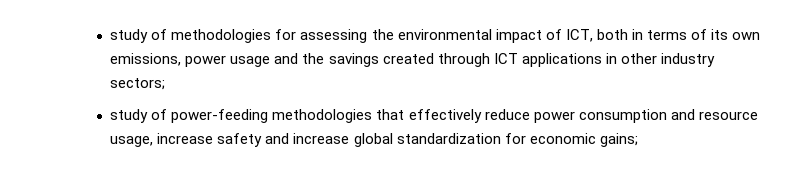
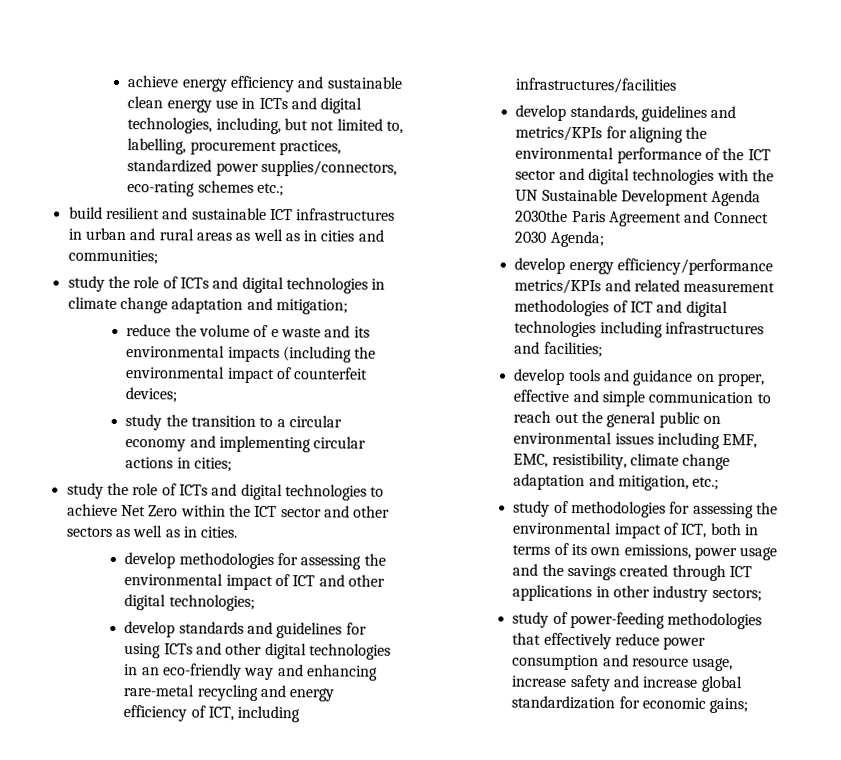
(110, 36) none -> [127,75,403,93] [127,96,363,114] [127,117,404,135] [127,138,342,156] [127,159,398,177] [127,180,285,197] [68,206,396,221] [67,227,384,242] [67,249,158,265] [67,275,386,294] [67,296,348,315] [126,324,370,338] [126,345,377,363] [126,366,369,384] [125,387,178,403] [125,414,343,431] [125,435,367,453] [125,457,233,472] [66,482,385,501] [66,503,391,518] [65,525,239,538] [124,552,386,570] [124,573,386,591] [124,594,255,611] [124,621,367,639] [124,642,392,660] [124,663,379,681] [123,684,335,702] [123,705,301,723] [515,77,678,94] [515,104,737,122] [515,125,708,143] [515,146,771,164] [515,167,775,185] [515,188,762,207] [515,209,769,227] [514,230,604,248] [514,257,774,276] [514,278,776,295] [514,299,728,318] [514,320,765,338] [514,341,603,358] [513,368,766,387] [513,389,771,407] [513,410,722,428] [513,431,758,449] [513,452,731,471] [513,473,720,491] achieve energy efficiency and sustainable clean energy use in ICTs and digital technologies, including, but not limited to, labelling, procurement practices, standardized power supplies/connectors, eco-rating schemes etc.; // build resilient and sustainable ICT infrastructures in urban and rural areas as well as in cities and communities; // study the role of ICTs and digital technologies in climate change adaptation and mitigation; // reduce the volume of e waste and its environmental impacts (including the environmental impact of counterfeit devices; // study the transition to a circular economy and implementing circular actions in cities; // study the role of ICTs and digital technologies to achieve Net Zero within the ICT sector and other sectors as well as in cities. // develop methodologies for assessing the environmental impact of ICT and other digital technologies; // develop standards and guidelines for using ICTs and other digital technologies in an eco-friendly way and enhancing rare-metal recycling and energy efficiency of ICT, including infrastructures/facilities // develop standards, guidelines and metrics/KPIs for aligning the environmental performance of the ICT sector and digital technologies with the UN Sustainable Development Agenda 2030the Paris Agreement and Connect 2030 Agenda; // develop energy efficiency/performance metrics/KPIs and related measurement methodologies of ICT and digital technologies including infrastructures and facilities; // develop tools and guidance on proper, effective and simple communication to reach out the general public on environmental issues including EMF, EMC, resistibility, climate change adaptation and mitigation, etc.; //

